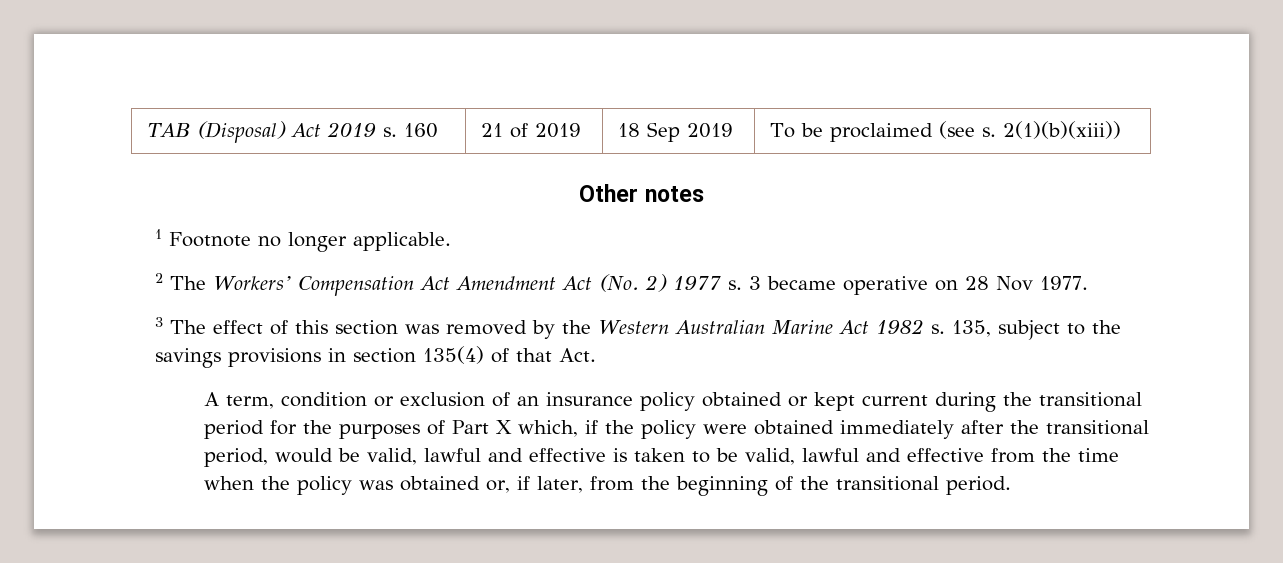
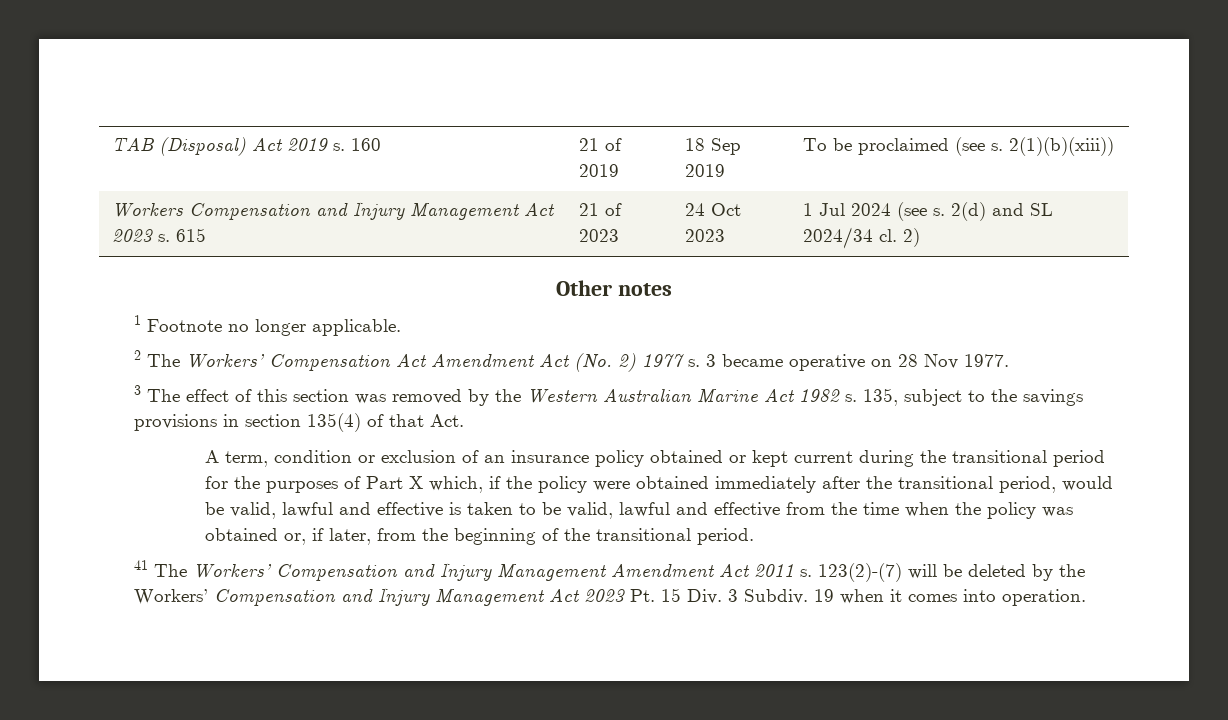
(1121, 130) none -> [111,202,555,220] [111,228,206,242] [578,203,622,216] [578,229,619,242] [684,203,741,216] [684,229,725,242] [802,202,1053,221] [802,227,920,249] // Workers Compensation and Injury Management Act 2023 s. 615 | 21 of 2023 | 24 Oct 2023 | 1 Jul 2024 (see s. 2(d) and SL 2024/34 cl. 2)
(1011, 485) none -> [134,560,1086,582] [134,588,1087,606] // 41 The Workers’ Compensation and Injury Management Amendment Act 2011 s. 123(2)-(7) will be deleted by the Workers’ Compensation and Injury Management Act 2023 Pt. 15 Div. 3 Subdiv. 19 when it comes into operation.

